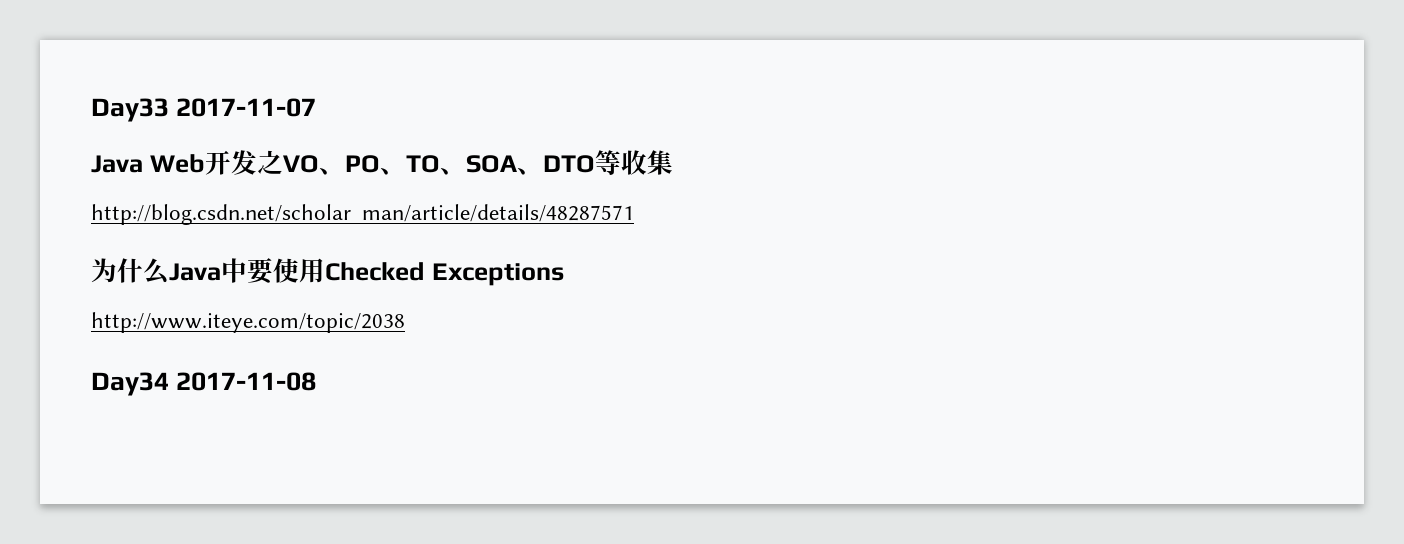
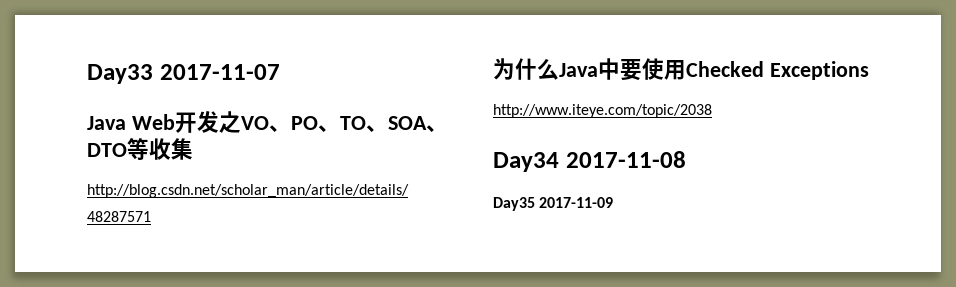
(317, 381) none -> [493,197,614,211] // Day35 2017-11-09

